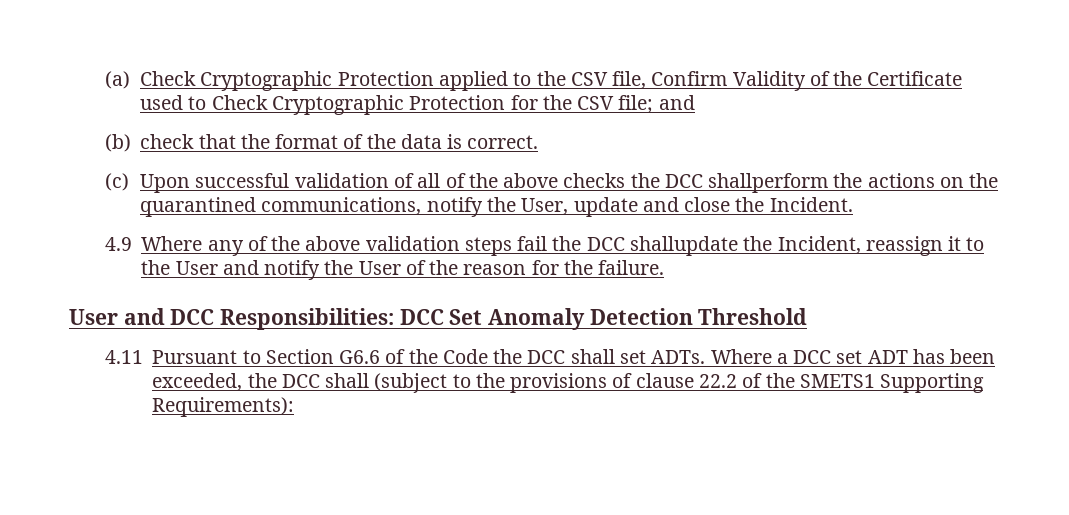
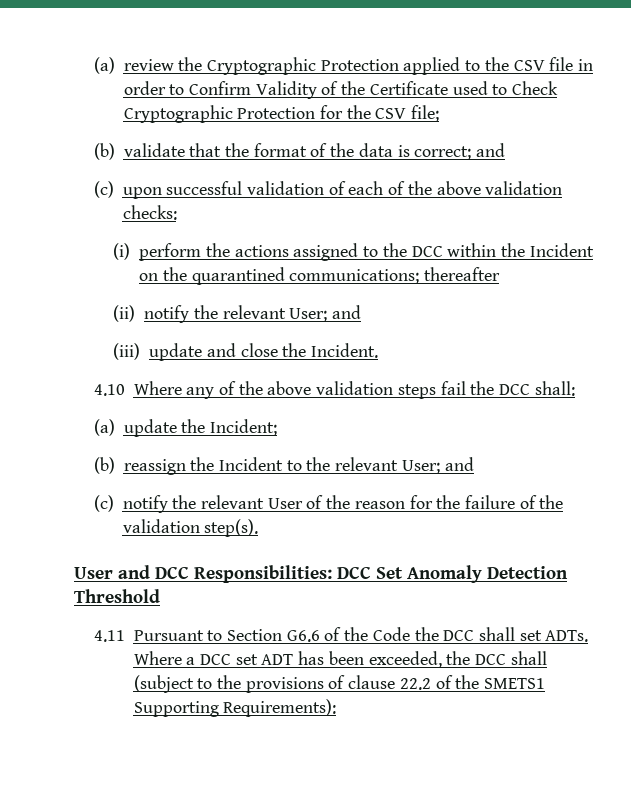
[104,71,197,89] (a) Check -> [93,57,203,74] (a) review the
[612,71,647,89] file, -> [549,57,594,71] [123,81,185,95] file in order to
[658,95,695,110] [104,134,195,152] and // (b) check -> [93,143,185,160] // (b) validate
[467,135,539,149] [104,173,191,193] correct. // (c) Upon -> [414,143,506,160] [93,181,162,199] correct; and // (c) upon
[417,173,999,193] [140,197,569,217] all of the above checks the DCC shallperform the actions on the quarantined communications, notify the User, -> [348,181,563,195] [122,205,177,220] [113,243,594,261] [139,267,501,285] [113,305,362,323] [113,343,141,360] each of the above validation checks: // (i) perform the actions assigned to the DCC within the Incident on the quarantined communications; thereafter // (ii) notify the relevant User; and // (iii)
[104,237,132,251] 4.9 -> [93,384,125,396] 4.10
[629,236,985,256] [141,260,354,280] shallupdate the Incident, reassign it to the User and notify the -> [534,381,575,396] [93,419,277,437] [93,457,474,475] [93,495,264,513] shall: // (a) update the Incident; // (b) reassign the Incident to the relevant User; and // (c) notify the relevant
[598,260,665,275] failure. -> [465,495,564,509] [122,519,259,537] failure of the validation step(s).

